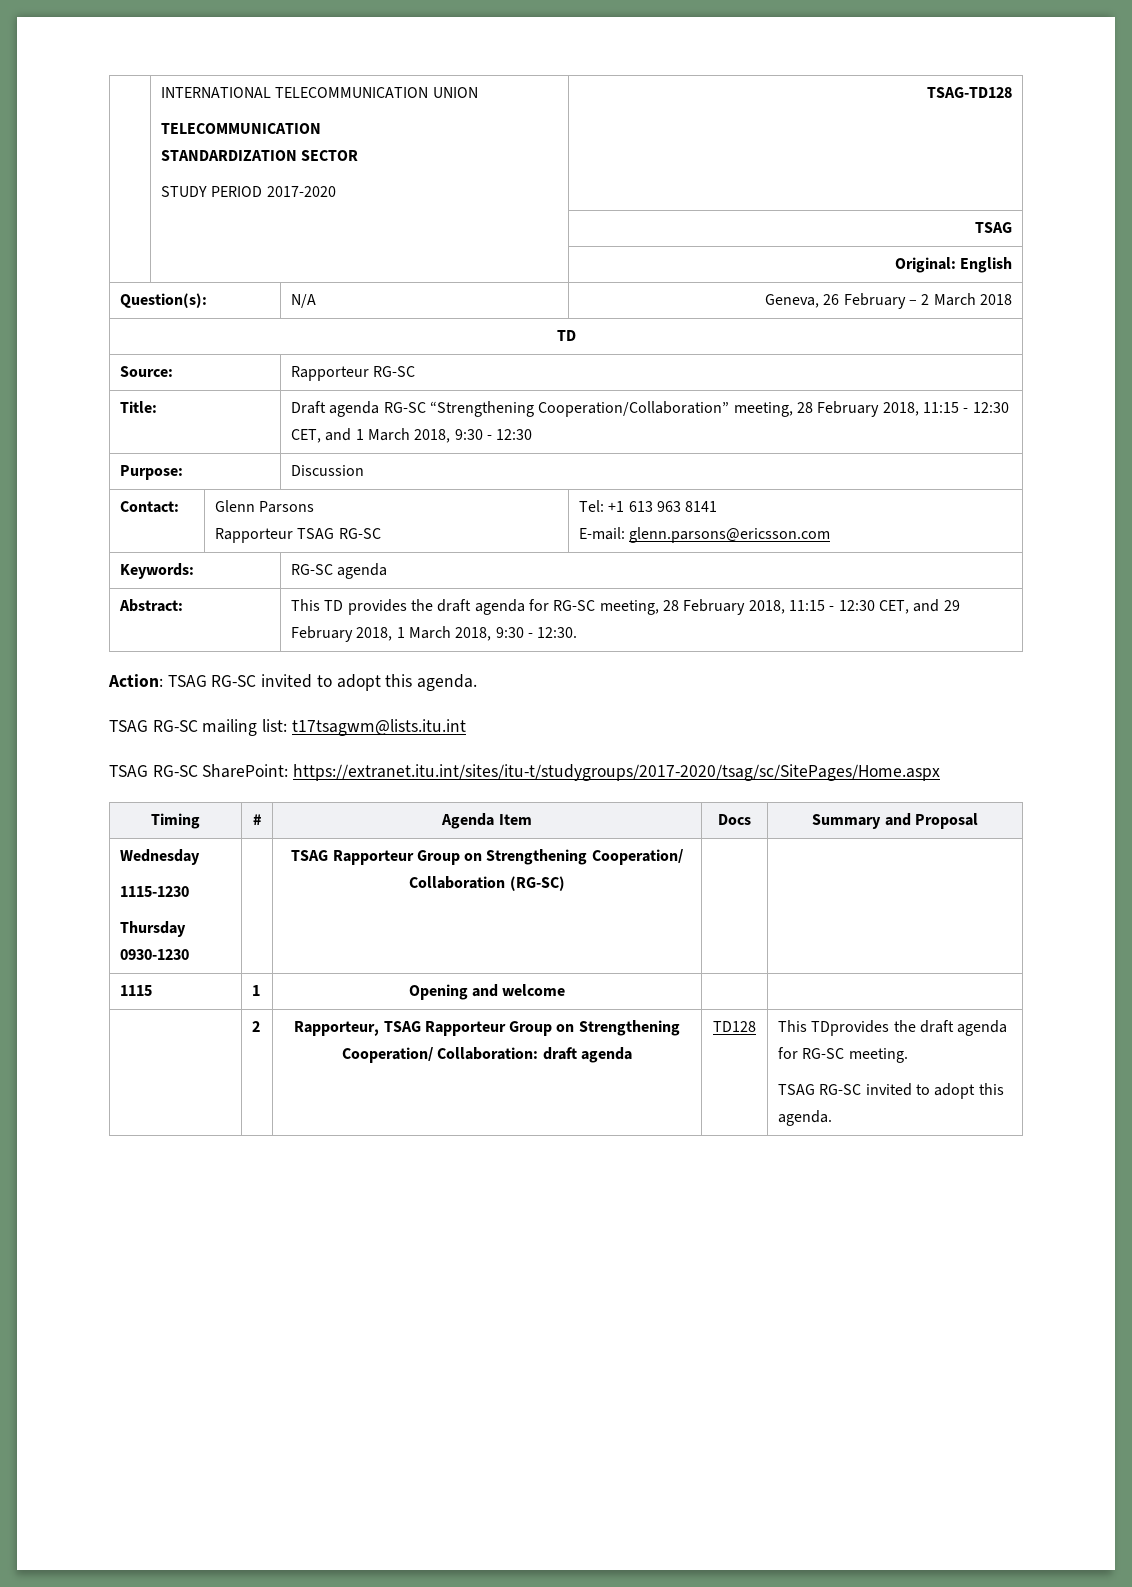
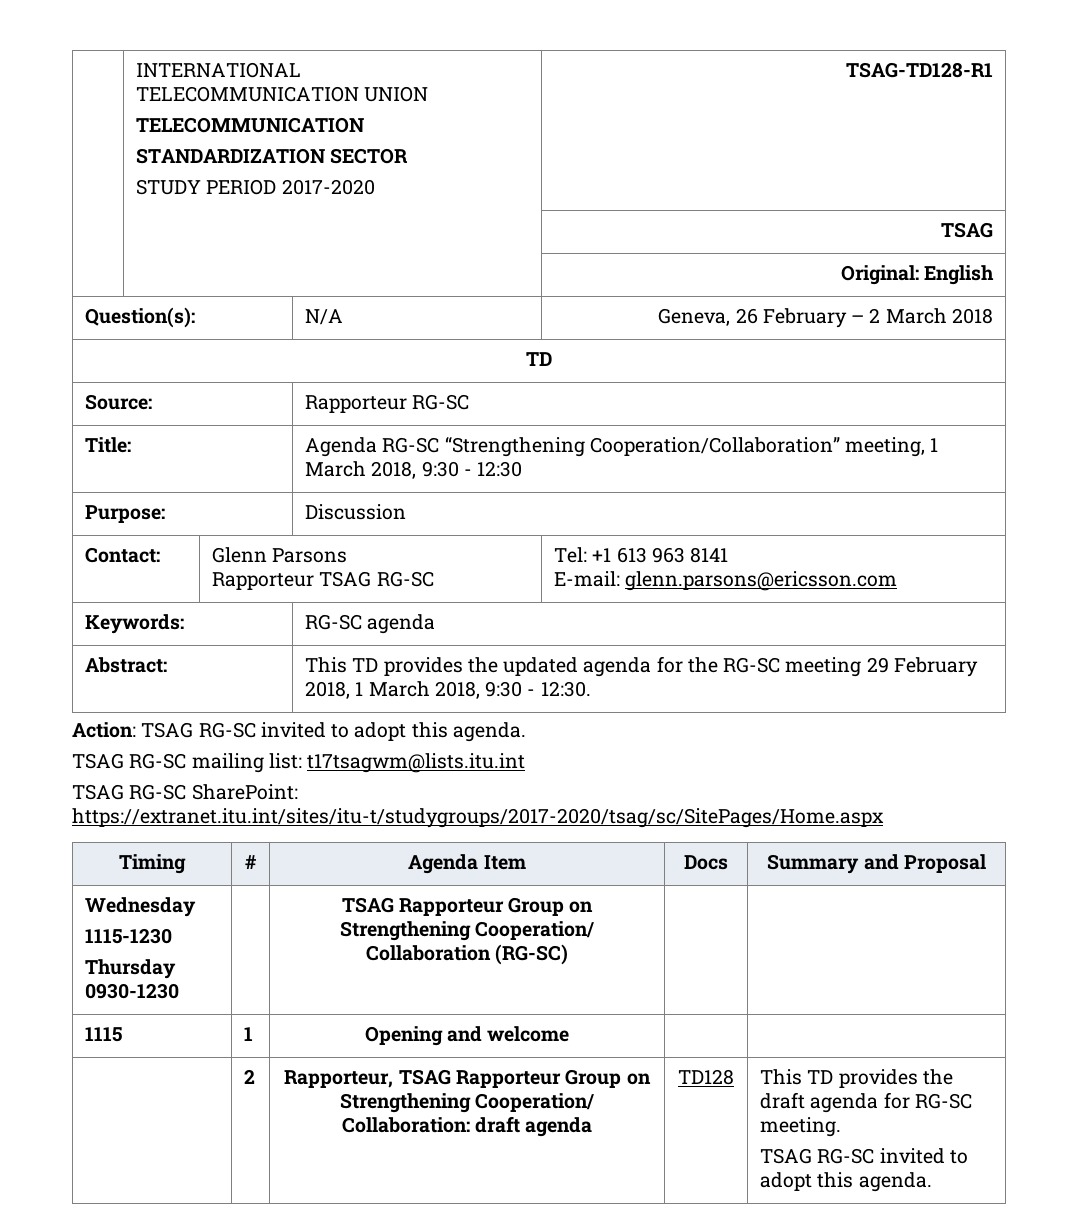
[926,87,1012,98] TSAG-TD128 -> [845,62,993,78] TSAG-TD128-R1
[291,401,380,417] Draft agenda -> [305,437,378,457] Agenda
[797,401,1009,417] [291,428,352,443] 28 February 2018, 11:15 - 12:30 CET, and -> (926, 447) none
[437,599,940,615] draft agenda for RG-SC meeting, 28 February 2018, 11:15 - 12:30 CET, and -> [503,656,862,677] updated agenda for the RG-SC meeting
[811,1020,890,1036] TDprovides -> [807,1069,918,1088] TD provides

